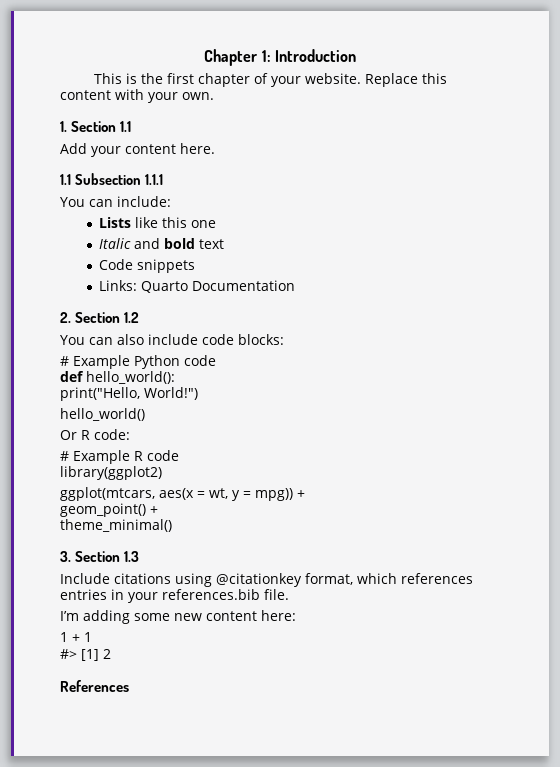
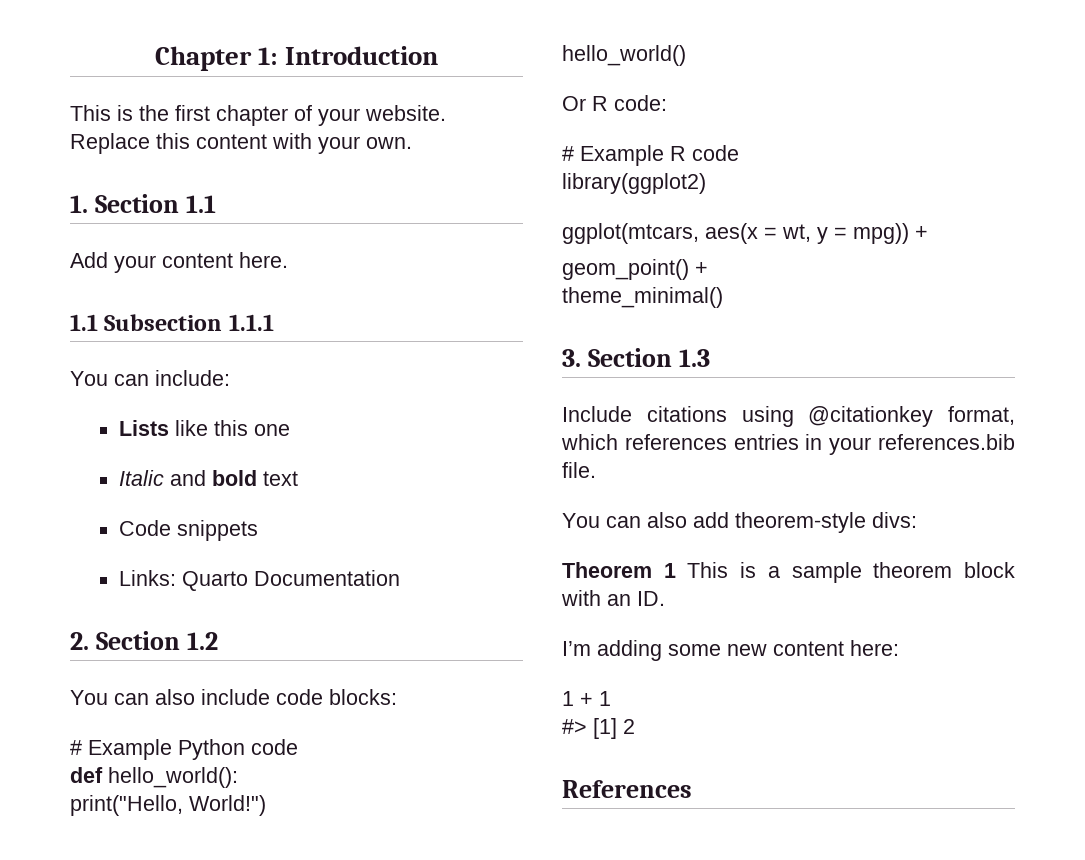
(289, 594) none -> [562,512,917,533] [562,562,1015,583] [561,590,665,606] // You can also add theorem-style divs: // Theorem 1 This is a sample theorem block with an ID.

